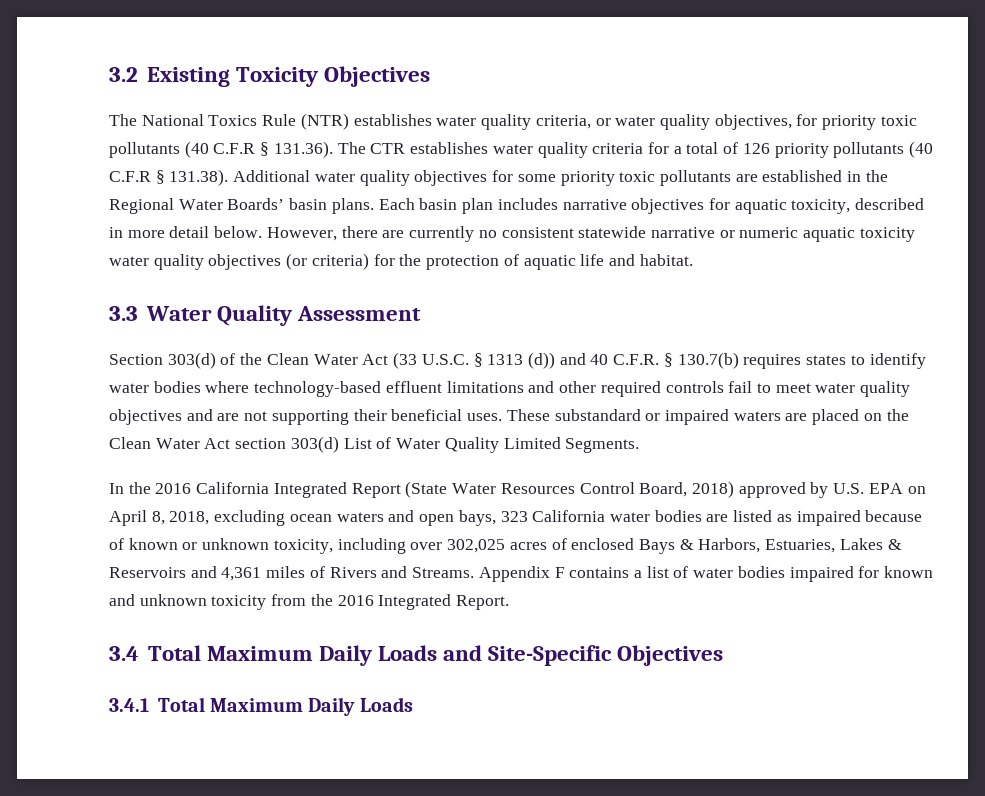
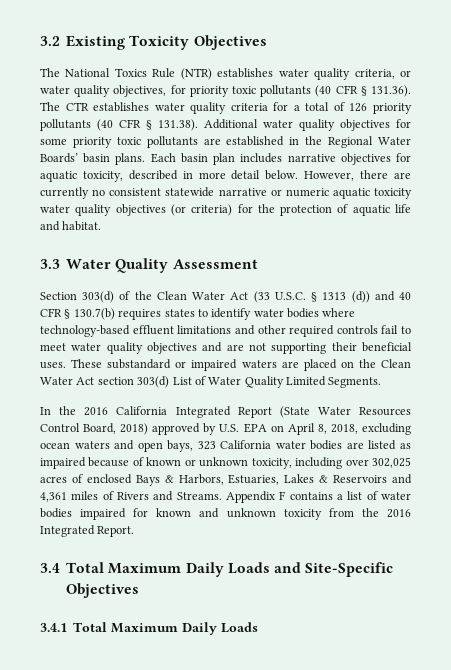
[213,143,256,154] C.F.R -> [335,85,358,94] CFR
[109,171,151,182] C.F.R -> [119,119,141,128] CFR
[613,354,660,365] C.F.R. -> [40,308,62,317] CFR

